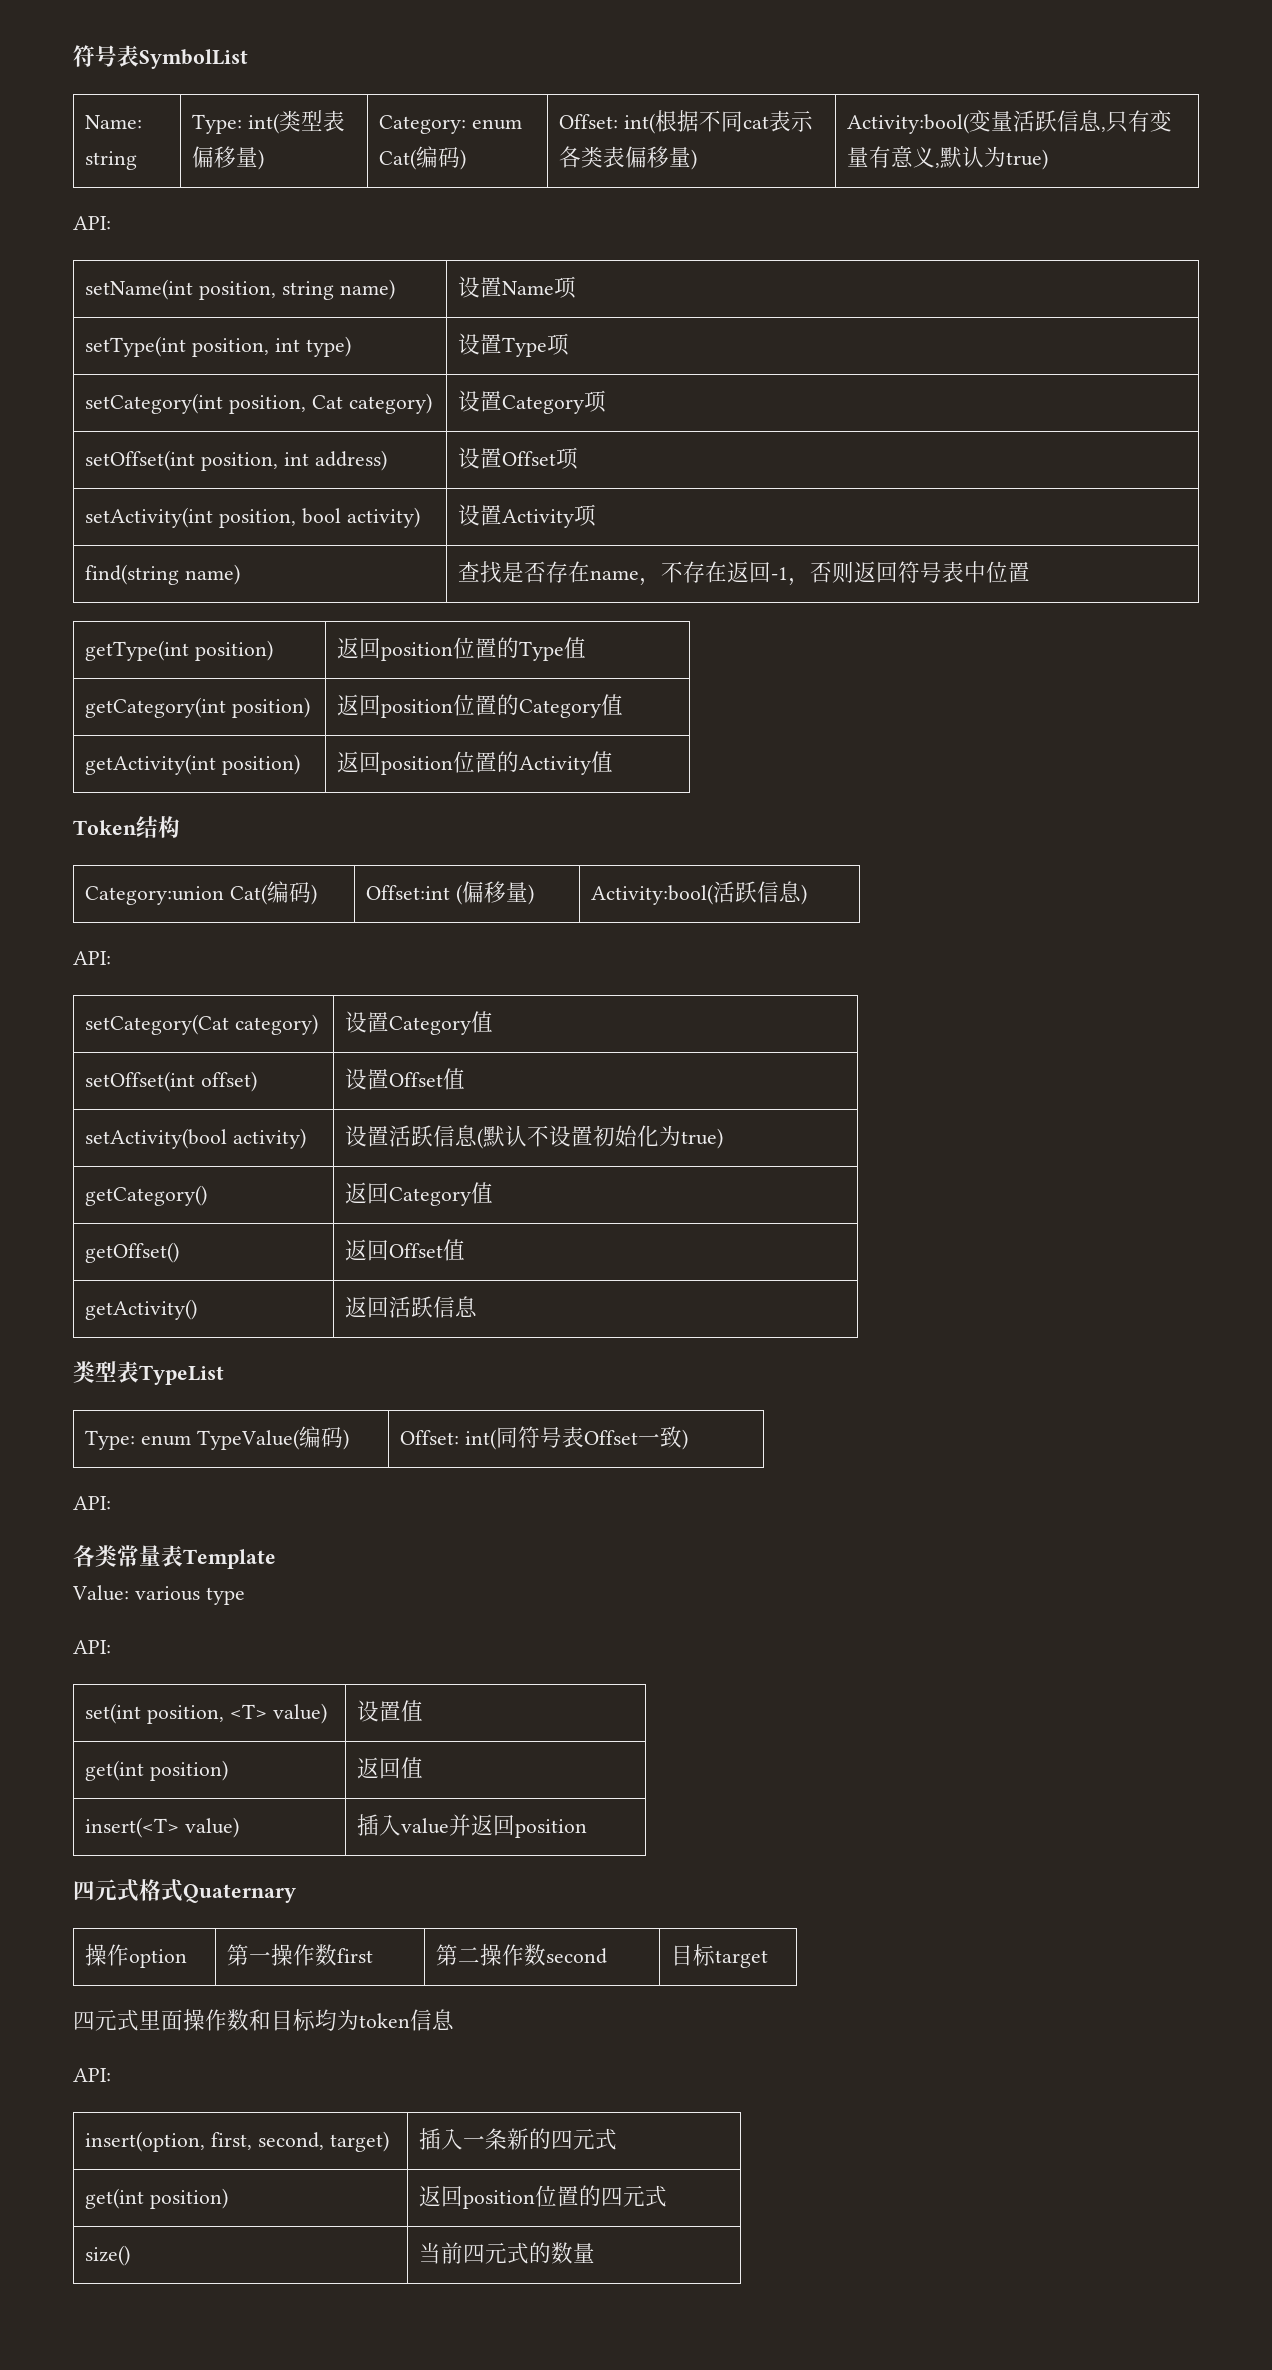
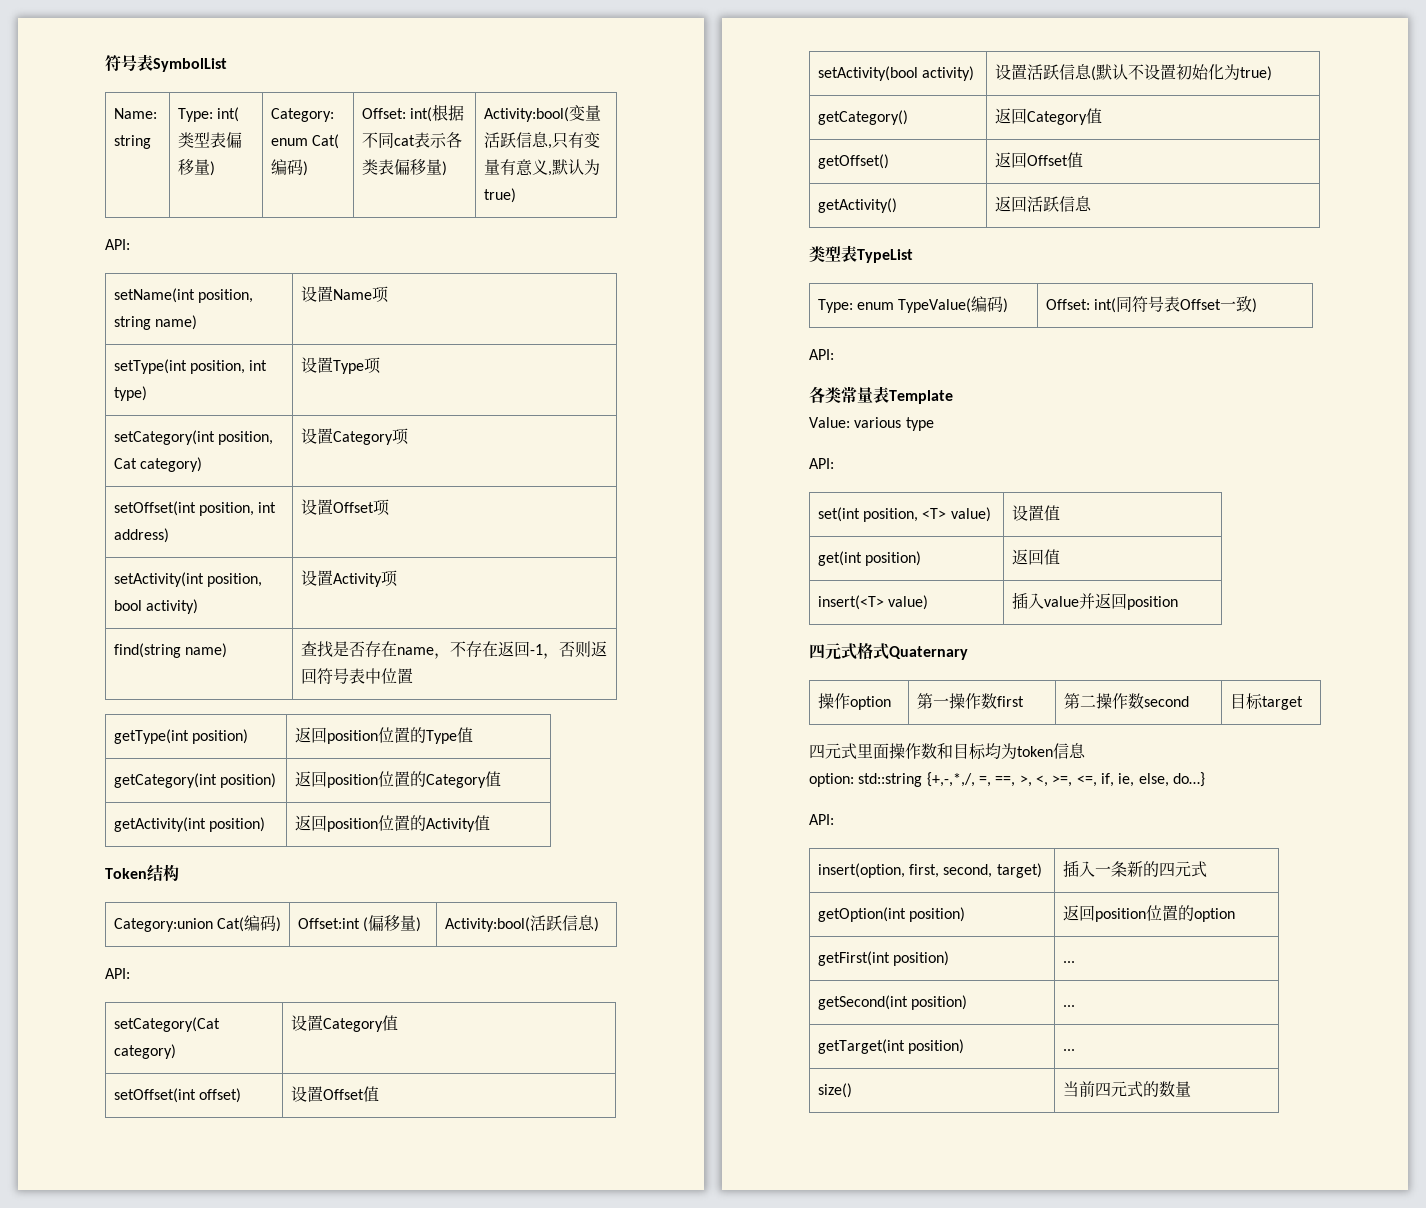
(454, 2019) none -> [809,772,1205,787] // option: std::string {+,-,*,/, =, ==, >, <, >=, <=, if, ie, else, do…}
[85,2188,229,2209] [419,2185,668,2209] get(int position) | 返回position位置的四元式 -> [817,907,965,922] [1062,905,1235,922] [817,951,949,966] [1062,961,1075,963] [817,995,967,1010] [1062,1005,1075,1007] [817,1039,964,1054] [1062,1049,1075,1051] getOption(int position) | 返回position位置的option // getFirst(int position) | ... // getSecond(int position) | ... // getTarget(int position) | ...

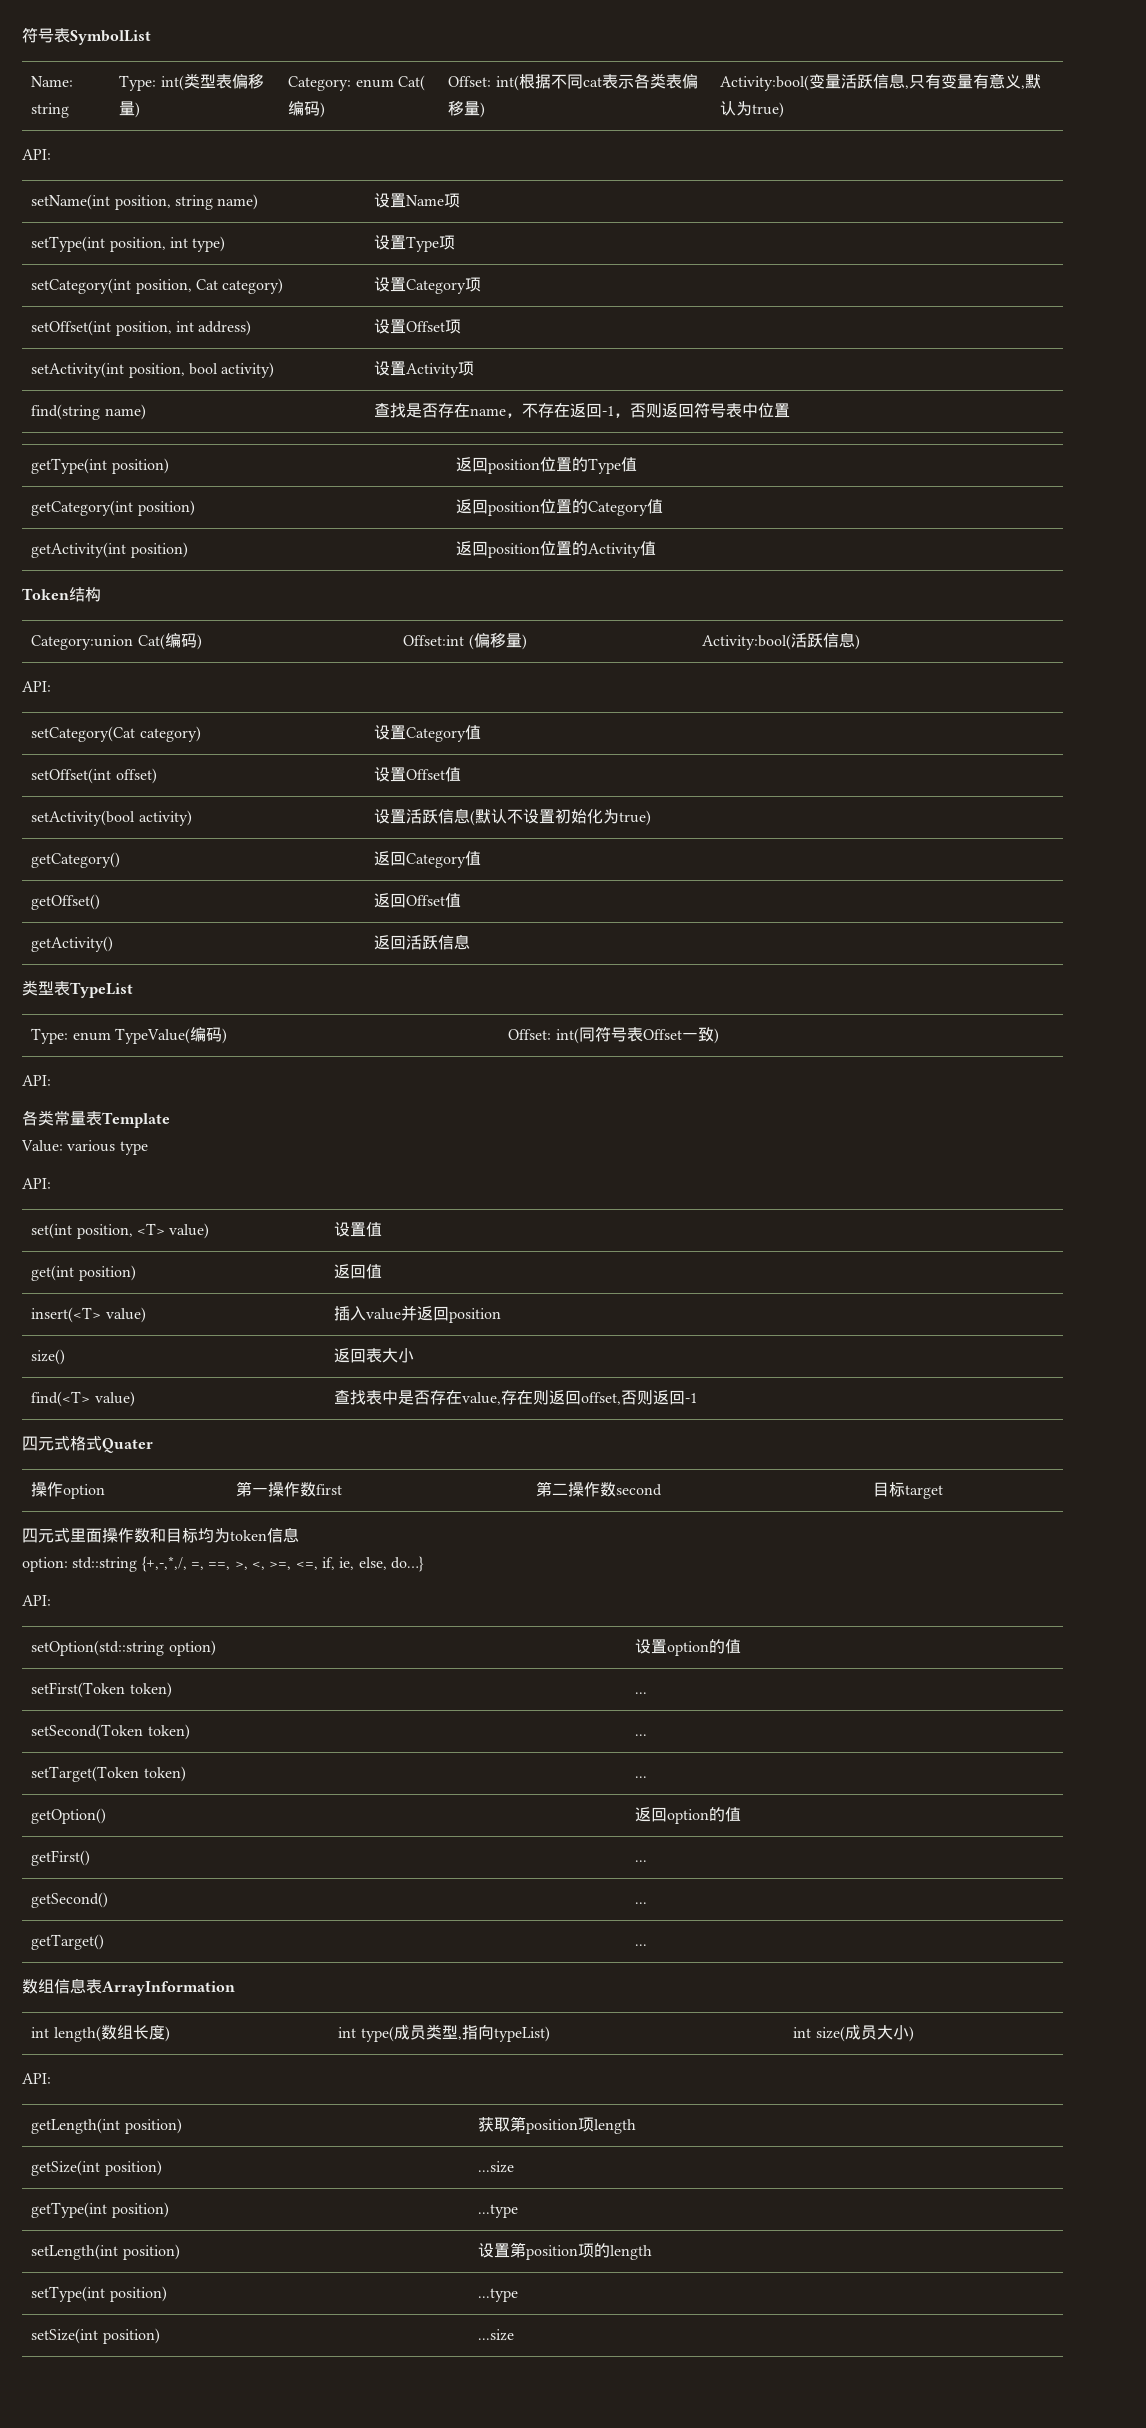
(1178, 603) none -> [31,1349,66,1365] [334,1348,415,1363] [31,1391,135,1407] [334,1390,698,1405] // size() | 返回表大小 // find(<T> value) | 查找表中是否存在value,存在则返回offset,否则返回-1
[889,646,968,660] Quaternary -> [102,1438,153,1453] Quater
[817,863,1042,878] [1062,860,1207,877] [817,907,965,922] [1062,905,1235,922] [817,951,949,966] [1062,961,1075,963] [817,995,967,1010] [1062,1005,1075,1007] [817,1039,964,1054] [1062,1049,1075,1051] [817,1083,852,1098] [1062,1081,1191,1097] insert(option, first, second, target) | 插入一条新的四元式 // getOption(int position) | 返回position位置的option // getFirst(int position) | ... // getSecond(int position) | ... // getTarget(int position) | ... // size() | 当前四元式的数量 -> [31,1640,216,1656] [635,1639,742,1656] [31,1682,172,1698] [635,1692,648,1694] [31,1724,190,1740] [635,1734,648,1736] [31,1766,186,1782] [635,1776,648,1778] [31,1808,107,1824] [635,1807,742,1824] [31,1850,91,1866] [635,1860,648,1862] [31,1892,109,1908] [635,1902,648,1904] [31,1934,105,1950] [635,1944,648,1946] [22,1978,235,1996] [31,2025,170,2042] [338,2024,550,2042] [793,2025,914,2042] [22,2073,51,2084] [31,2118,182,2134] [478,2116,637,2134] [31,2160,162,2176] [478,2161,515,2173] [31,2202,169,2218] [478,2204,519,2218] [31,2244,180,2260] [478,2242,653,2260] [31,2286,167,2302] [478,2288,519,2302] [31,2328,160,2344] [478,2329,515,2341] setOption(std::string option) | 设置option的值 // setFirst(Token token) | ... // setSecond(Token token) | ... // setTarget(Token token) | ... // getOption() | 返回option的值 // getFirst() | ... // getSecond() | ... // getTarget() | ... // 数组信息表ArrayInformation // int length(数组长度) | int type(成员类型,指向typeList) | int size(成员大小) // API: // getLength(int position) | 获取第position项length // getSize(int position) | ...size // getType(int position) | ...type // setLength(int position) | 设置第position项的length // setType(int position) | ...type // setSize(int position) | ...size

